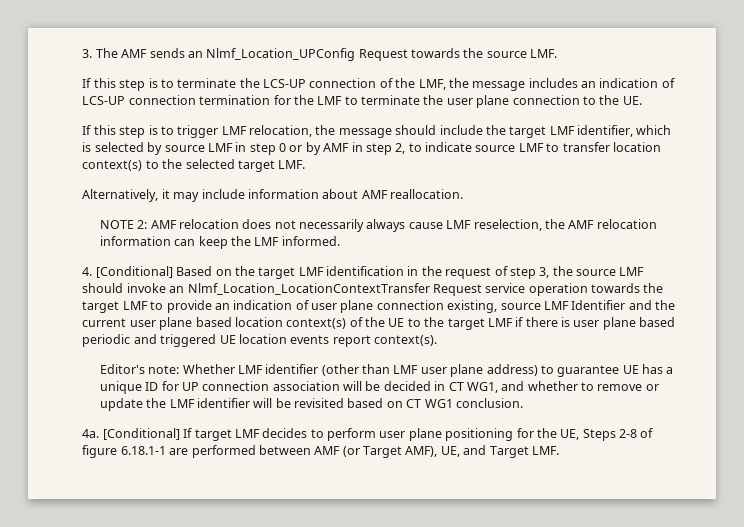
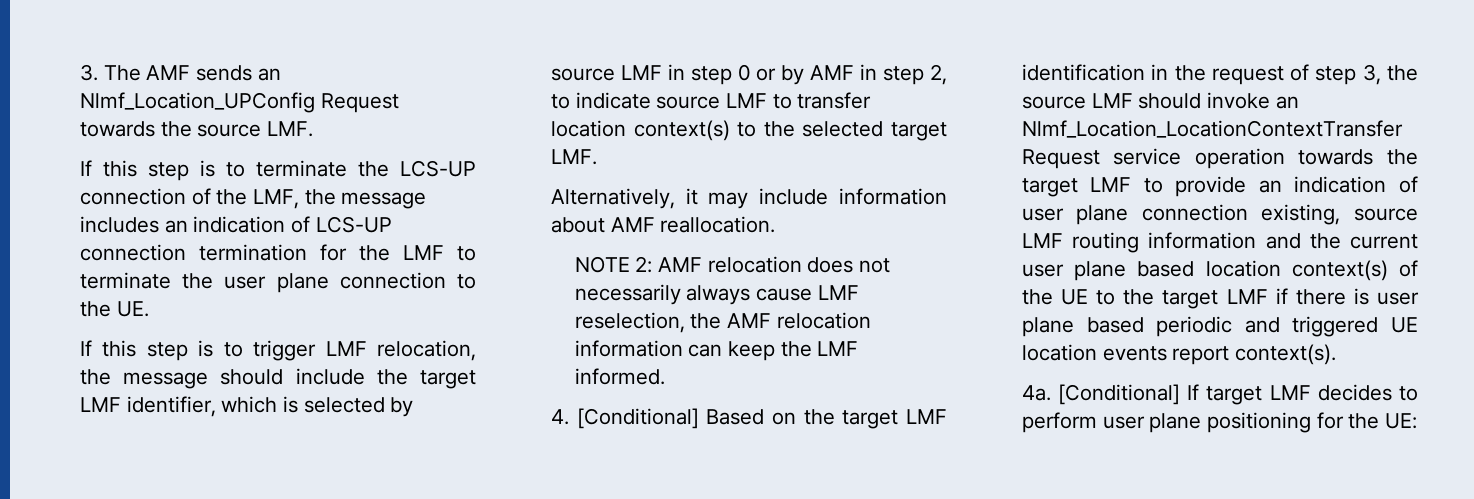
[571,300,626,310] Identifier -> [1072,232,1257,253] routing information
[99,364,674,377] [99,381,659,394] [99,398,523,411] // Editor's note: Whether LMF identifier (other than LMF user plane address) to guarantee UE has a unique ID for UP connection association will be decided in CT WG1, and whether to remove or update the LMF identifier will be revisited based on CT WG1 conclusion. -> (1336, 354) none
[560,428,654,441] [82,445,559,458] UE, Steps 2-8 of figure 6.18.1-1 are performed between AMF (or Target AMF), UE, and Target LMF. -> [1384,413,1417,429] UE:

